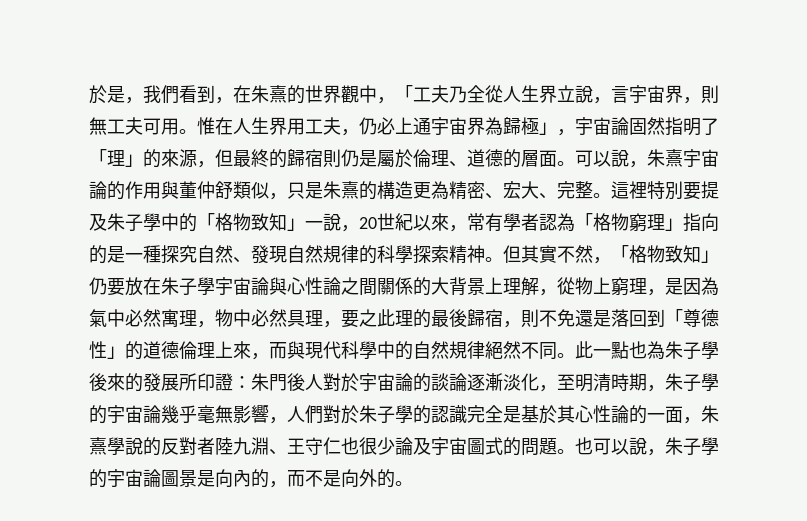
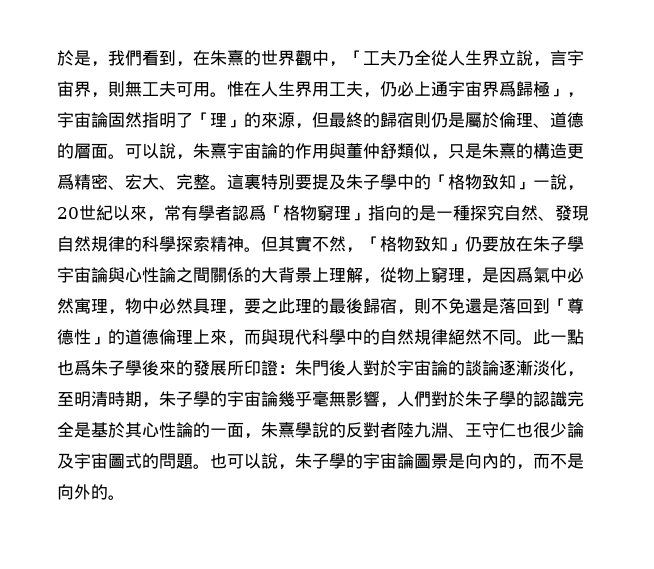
[485,117,503,136] 為 -> [499,81,516,97] 爲
[431,181,449,200] 為 -> [57,174,74,190] 爲
[629,181,647,199] 裡 -> [244,174,261,190] 裏
[557,213,575,232] 為 -> [249,205,266,221] 爲
[701,277,719,296] 為 -> [516,267,533,283] 爲
[647,341,665,360] 為 -> [74,360,91,376] 爲

